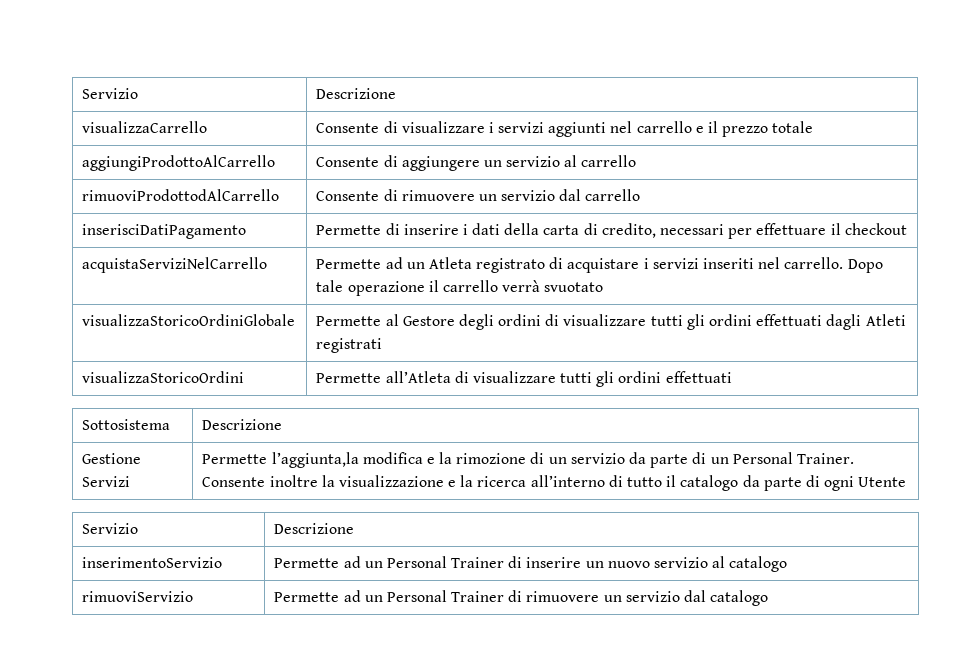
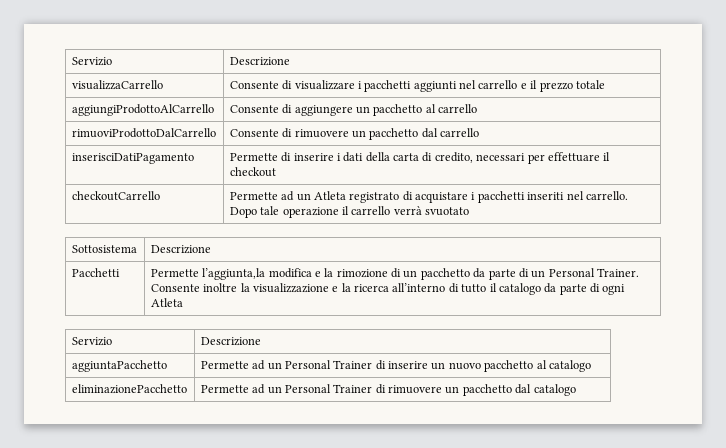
[498,122,545,133] servizi -> [364,80,412,92] pacchetti
[506,156,561,167] servizio -> [373,104,423,116] pacchetto
[82,189,280,201] rimuoviProdottodAlCarrello -> [71,128,216,138] rimuoviProdottoDalCarrello
[501,190,556,201] servizio -> [369,128,419,140] pacchetto
[82,257,268,273] acquistaServiziNelCarrello -> [71,191,160,201] checkoutCarrello
[652,258,699,269] servizi -> [477,191,525,203] pacchetti
[82,314,296,326] [316,314,906,330] [316,338,383,353] [82,371,245,383] [316,371,732,387] // visualizzaStoricoOrdiniGlobale | Permette al Gestore degli ordini di visualizzare tutti gli ordini effettuati dagli Atleti registrati // visualizzaStoricoOrdini | Permette all’Atleta di visualizzare tutti gli ordini effettuati -> (470, 211) none
[82,453,142,464] [82,476,131,487] Gestione Servizi -> [71,268,120,277] Pacchetti
[570,453,625,464] servizio -> [420,268,470,280] pacchetto
[858,477,907,487] [82,523,139,534] [274,523,355,534] [82,557,223,568] Utente // Servizio | Descrizione // inserimentoServizio -> [150,298,183,307] [71,337,112,346] [200,337,261,346] [71,360,167,372] Atleta // Servizio | Descrizione // aggiuntaPacchetto
[653,557,708,568] servizio -> [484,360,534,372] pacchetto
[82,591,194,602] rimuoviServizio -> [71,384,187,394] eliminazionePacchetto
[625,591,680,602] servizio -> [462,384,512,396] pacchetto

